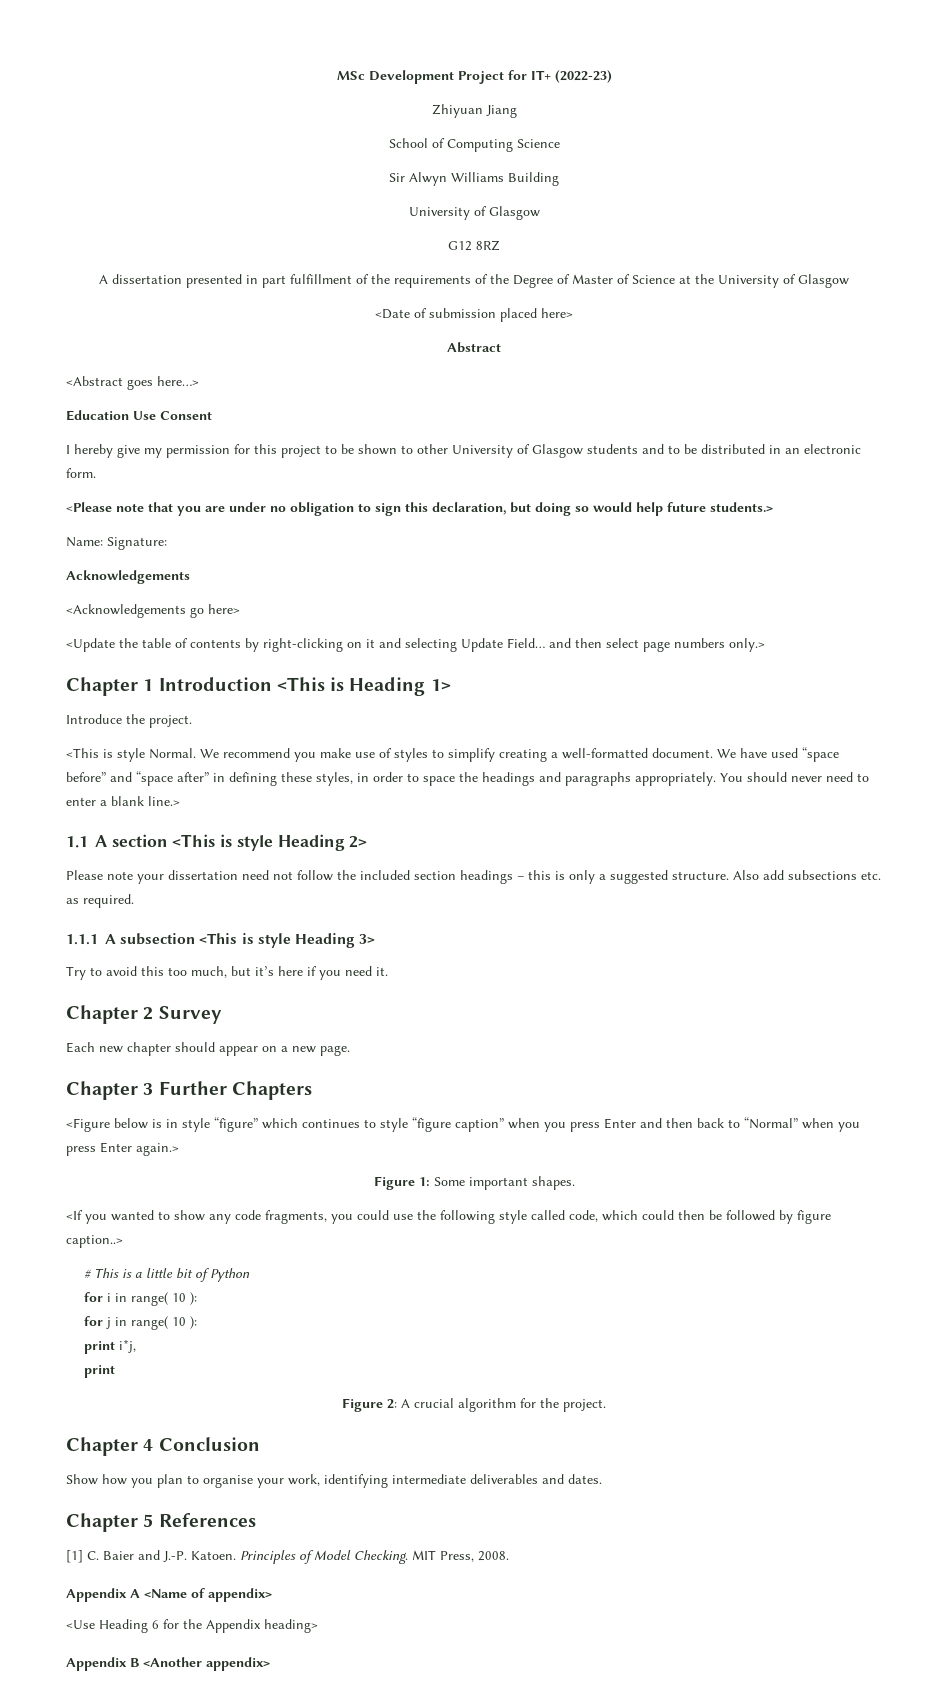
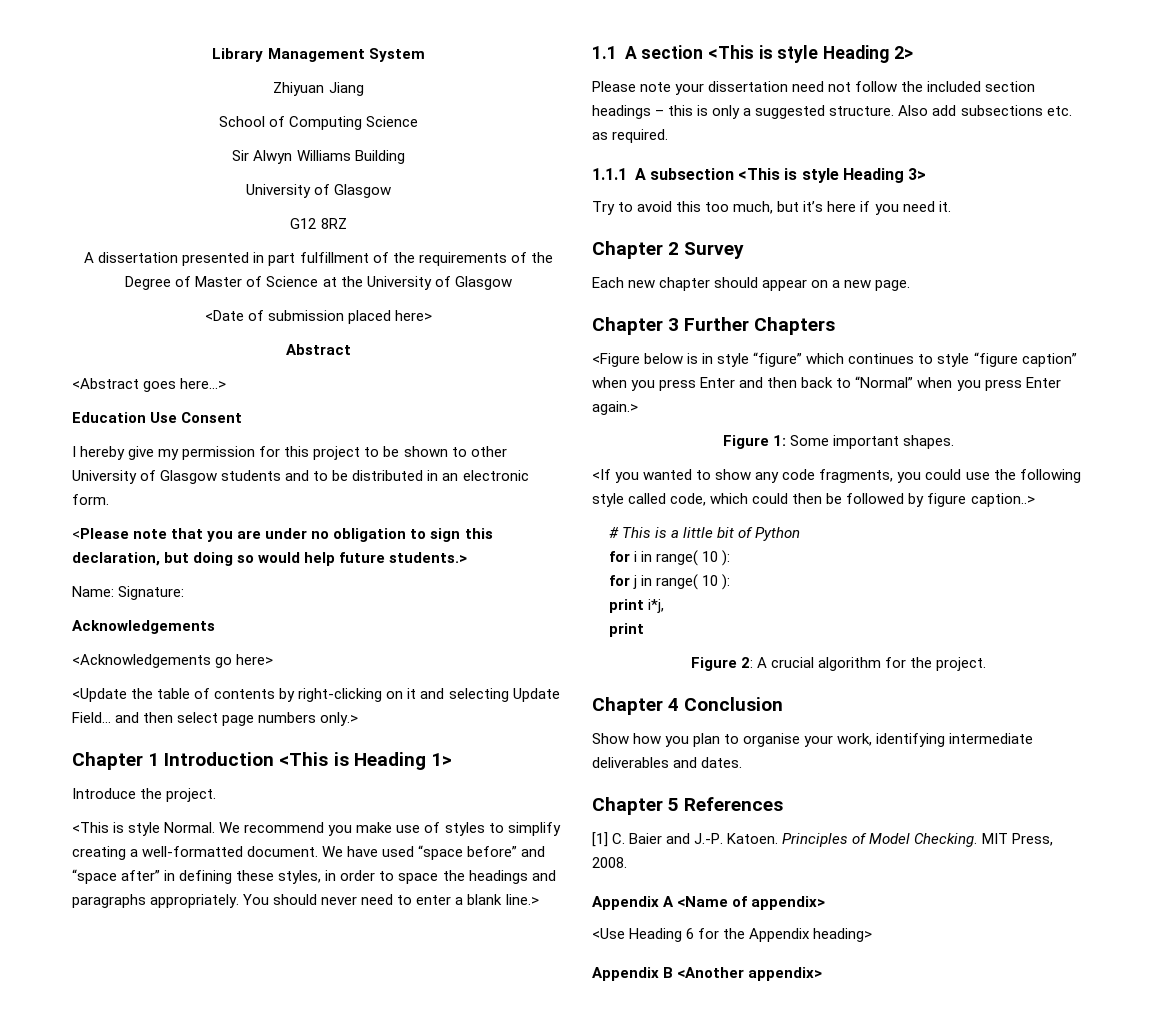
[336,70,612,84] MSc Development Project for IT+ (2022-23) -> [212,48,425,62] Library Management System

